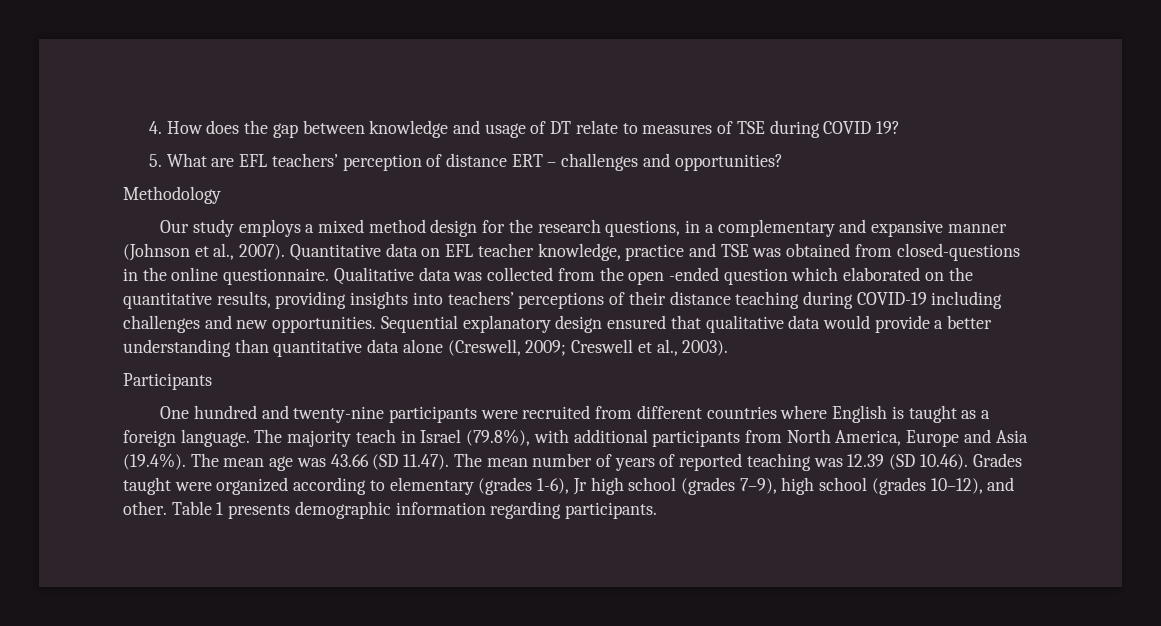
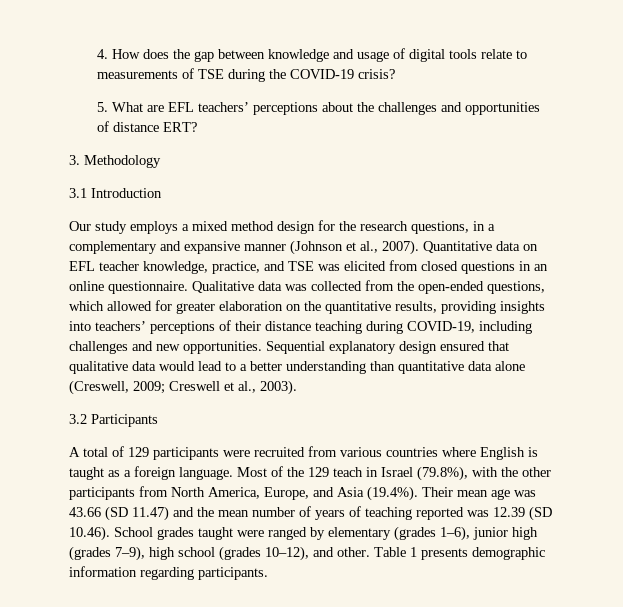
[550,121,572,134] DT -> [409,49,478,62] digital tools
[642,124,713,134] measures -> [97,70,179,79] measurements
[823,121,900,134] COVID 19? -> [269,69,396,79] the COVID-19 crisis?
[342,153,783,171] perception of distance ERT – challenges and opportunities? // -> [253,102,541,115] [97,121,198,132] [69,155,80,165] perceptions about the challenges and opportunities of distance ERT? // 3.
(221, 195) none -> [69,188,162,198] // 3.1 Introduction
[625,244,685,261] practice -> [212,261,260,274] practice,
[786,243,1020,261] [123,267,167,281] obtained from closed-questions in the -> [344,260,548,274] elicited from closed questions in an
[628,267,921,285] open -ended question which elaborated -> [418,281,545,294] [69,300,283,314] open-ended questions, which allowed for greater elaboration
[856,292,927,305] COVID-19 -> [407,321,475,333] COVID-19,
[874,315,930,333] provide -> [198,361,236,371] lead to
(729, 348) none -> [69,414,87,424] 3.2
[160,405,385,423] One hundred and twenty-nine -> [69,446,149,457] A total of 129
[636,405,702,419] different -> [340,447,382,457] various
[254,429,352,447] The majority -> [237,466,329,477] Most of the 129
[573,429,648,443] additional -> [501,467,551,477] the other
[906,430,960,447] Europe -> [264,487,309,500] Europe,
[190,453,219,467] The -> [422,487,453,497] Their
[403,453,482,470] 11.47). The -> [132,506,214,521] 11.47) and the
[679,453,811,471] reported teaching -> [365,507,464,520] teaching reported
[972,453,1022,467] [123,477,677,495] Grades taught were organized according to elementary (grades 1-6), Jr high school -> [114,526,538,541] School grades taught were ranged by elementary (grades 1–6), junior high

